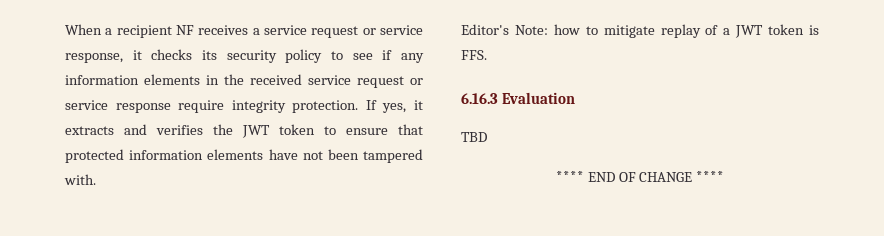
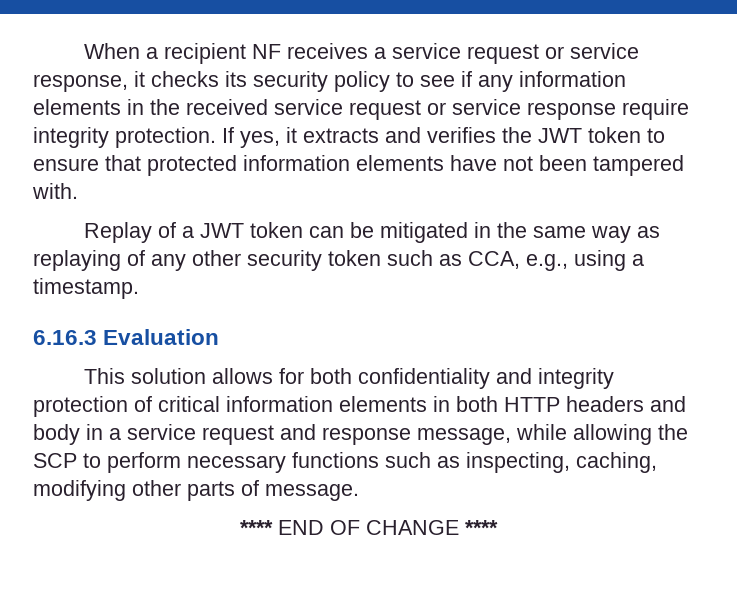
[461,24,819,38] [461,50,487,60] [461,92,576,104] [461,132,487,142] Editor's Note: how to mitigate replay of a JWT token is FFS. // 6.16.3 Evaluation // TBD -> [84,222,661,243] [33,250,644,271] [33,278,139,299] [33,329,220,345] [84,368,615,389] [33,396,686,417] [33,424,688,445] [33,452,657,473] [33,480,359,501] Replay of a JWT token can be mitigated in the same way as replaying of any other security token such as CCA, e.g., using a timestamp. // 6.16.3 Evaluation // This solution allows for both confidentiality and integrity protection of critical information elements in both HTTP headers and body in a service request and response message, while allowing the SCP to perform necessary functions such as inspecting, caching, modifying other parts of message.

